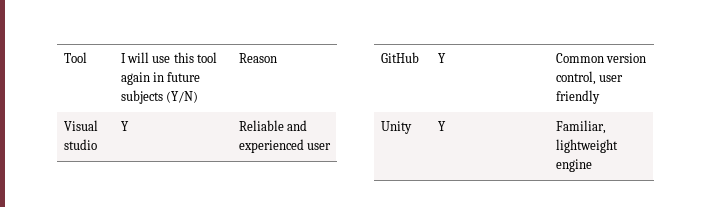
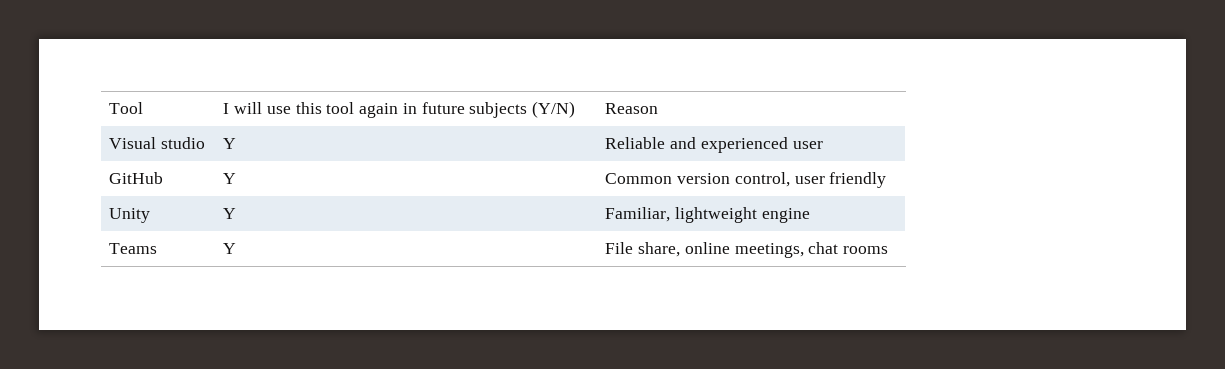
(592, 165) none -> [109,243,158,254] [223,243,237,254] [605,242,889,258] // Teams | Y | File share, online meetings, chat rooms

